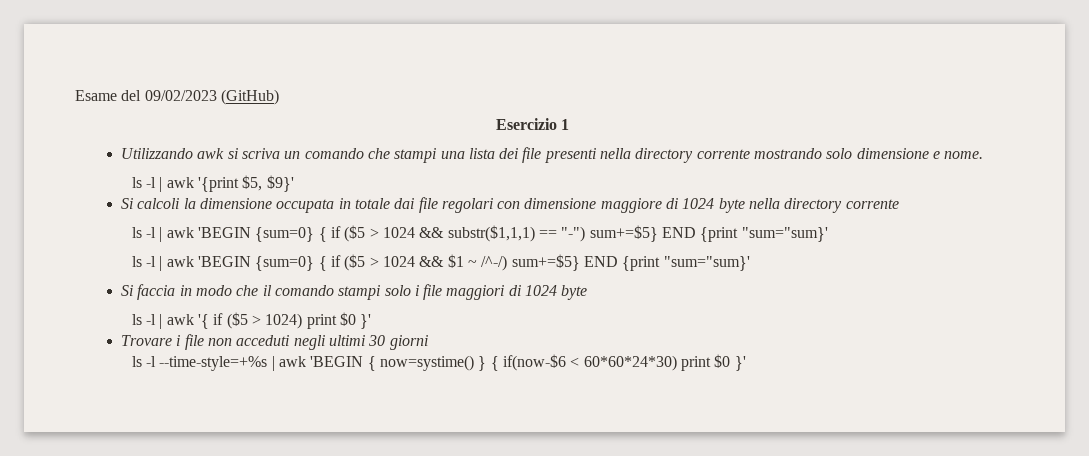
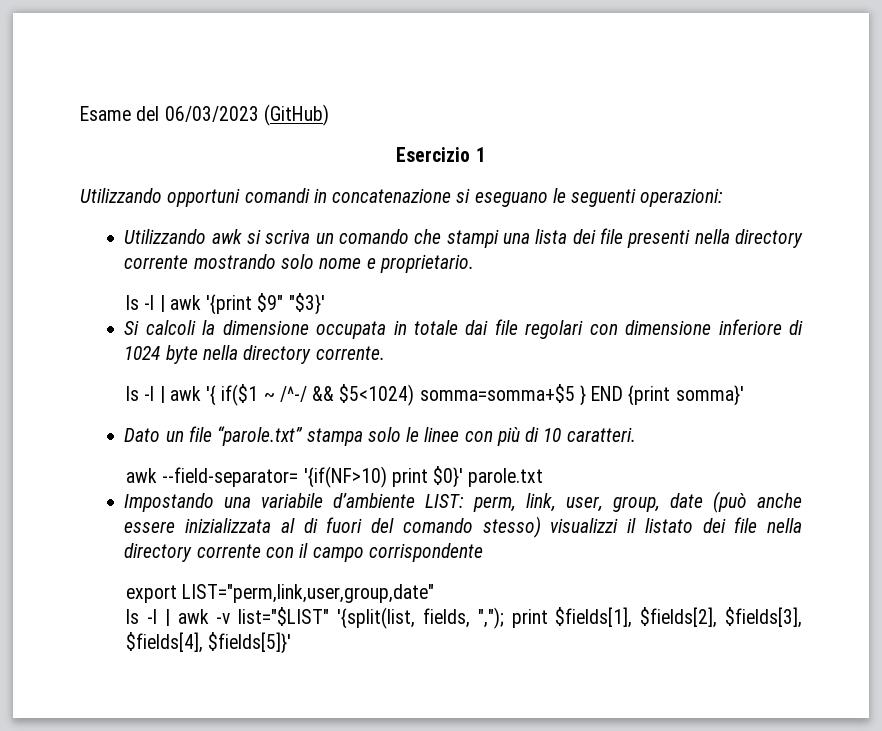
[144,90,217,101] 09/02/2023 -> [164,106,259,122] 06/03/2023
(570, 124) none -> [80,188,724,207] // Utilizzando opportuni comandi in concatenazione si eseguano le seguenti operazioni:
[856,148,984,159] dimensione e nome. -> [319,254,474,273] nome e proprietario.
[242,175,294,192] $5, $9}' -> [257,293,325,315] $9" "$3}'
[600,198,662,213] maggiore -> [718,319,782,335] inferiore
[845,199,899,209] [131,225,828,242] [131,254,750,271] [120,284,588,300] corrente // ls -l | awk 'BEGIN {sum=0} { if ($5 > 1024 && substr($1,1,1) == "-") sum+=$5} END {print "sum="sum}' // ls -l | awk 'BEGIN {sum=0} { if ($5 > 1024 && $1 ~ /^-/) sum+=$5} END {print "sum="sum}' // Si faccia in modo che il comando stampi solo i file maggiori di 1024 byte -> [315,346,385,360] corrente.
[213,312,372,329] [120,334,428,350] [131,354,746,371] if ($5 > 1024) print $0 }' // Trovare i file non acceduti negli ultimi 30 giorni // ls -l --time-style=+%s | awk 'BEGIN { now=systime() } { if(now-$6 < 60*60*24*30) print $0 }' -> [221,384,744,406] [124,426,636,446] [126,466,544,488] [124,491,802,513] [124,516,803,538] [124,543,483,562] [126,584,435,603] [126,607,802,629] [126,632,292,654] if($1 ~ /^-/ && $5<1024) somma=somma+$5 } END {print somma}' // Dato un file “parole.txt” stampa solo le linee con più di 10 caratteri. // awk --field-separator= '{if(NF>10) print $0}' parole.txt // Impostando una variabile d’ambiente LIST: perm, link, user, group, date (può anche essere inizializzata al di fuori del comando stesso) visualizzi il listato dei file nella directory corrente con il campo corrispondente // export LIST="perm,link,user,group,date" // ls -l | awk -v list="$LIST" '{split(list, fields, ","); print $fields[1], $fields[2], $fields[3], $fields[4], $fields[5]}'

